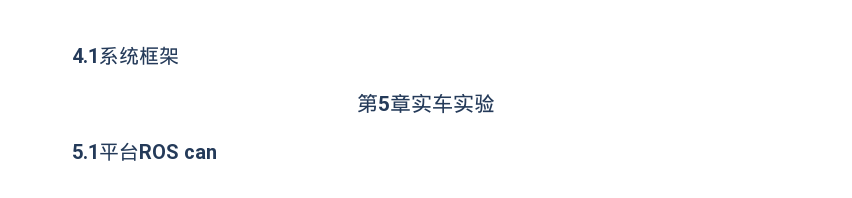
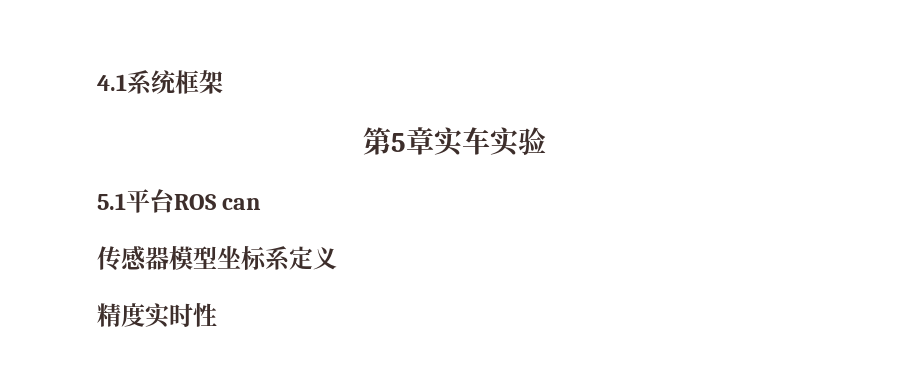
(218, 153) none -> [97,246,337,271] [97,303,217,328] // 传感器模型坐标系定义 // 精度实时性

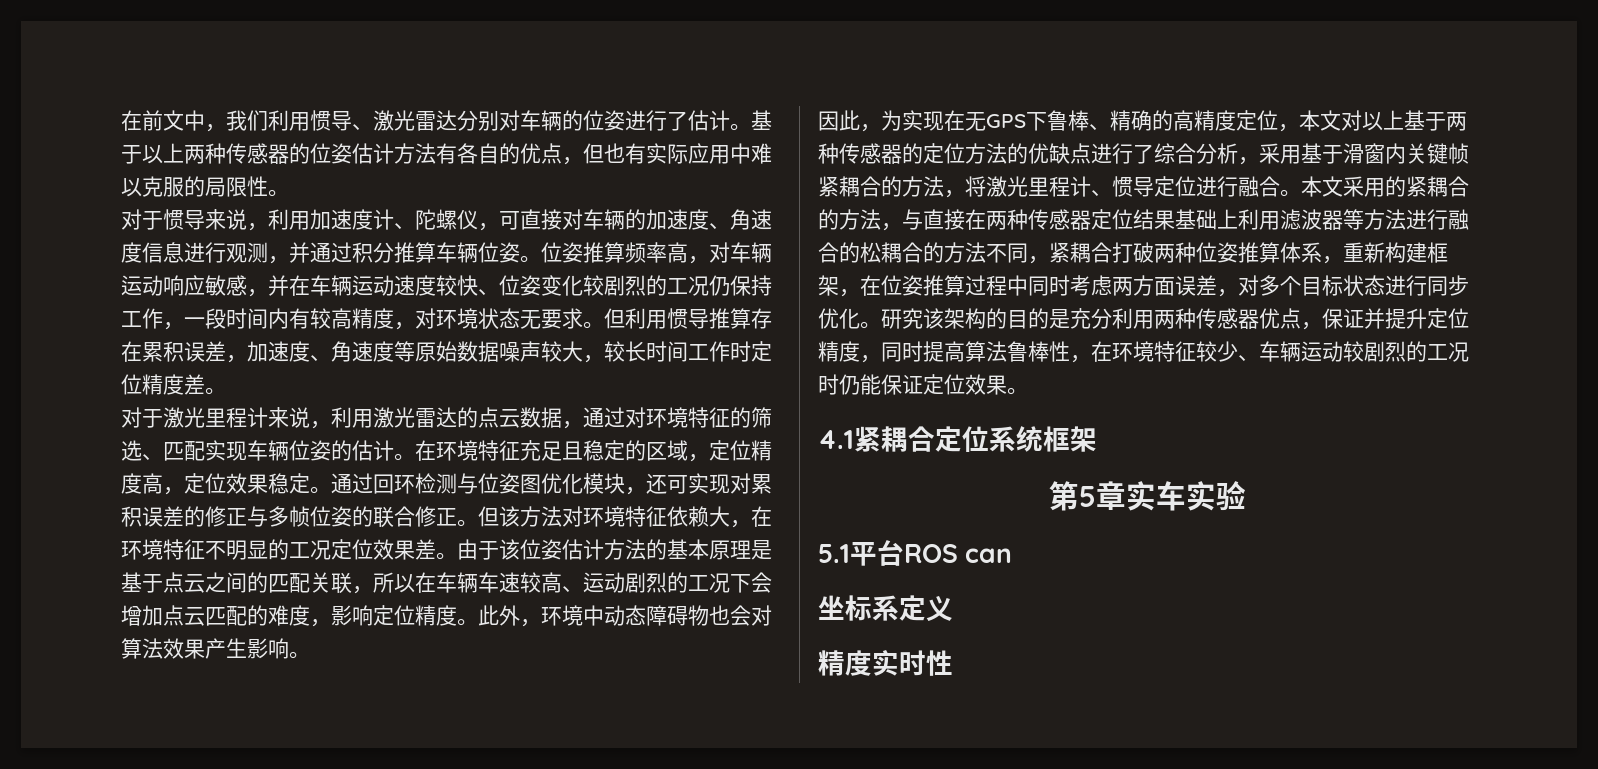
[97,74,127,91] 4.1 -> [121,110,772,132] [121,143,772,165] [121,176,289,197] [121,209,772,231] [121,242,772,264] [121,275,772,297] [121,308,772,330] [121,341,772,363] [121,374,226,395] [121,407,772,429] [121,440,772,462] [121,473,772,495] [121,506,772,528] [121,539,772,560] [121,572,772,594] [121,605,772,627] [121,638,310,659] [818,110,1467,132] [818,143,1469,165] [818,176,1469,198] [818,209,1469,231] [818,242,1448,264] [818,275,1469,297] [818,308,1469,330] [818,341,1469,363] [818,374,1028,395] [818,426,989,452] 在前文中，我们利用惯导、激光雷达分别对车辆的位姿进行了估计。基于以上两种传感器的位姿估计方法有各自的优点，但也有实际应用中难以克服的局限性。 // 对于惯导来说，利用加速度计、陀螺仪，可直接对车辆的加速度、角速度信息进行观测，并通过积分推算车辆位姿。位姿推算频率高，对车辆运动响应敏感，并在车辆运动速度较快、位姿变化较剧烈的工况仍保持工作，一段时间内有较高精度，对环境状态无要求。但利用惯导推算存在累积误差，加速度、角速度等原始数据噪声较大，较长时间工作时定位精度差。 // 对于激光里程计来说，利用激光雷达的点云数据，通过对环境特征的筛选、匹配实现车辆位姿的估计。在环境特征充足且稳定的区域，定位精度高，定位效果稳定。通过回环检测与位姿图优化模块，还可实现对累积误差的修正与多帧位姿的联合修正。但该方法对环境特征依赖大，在环境特征不明显的工况定位效果差。由于该位姿估计方法的基本原理是基于点云之间的匹配关联，所以在车辆车速较高、运动剧烈的工况下会增加点云匹配的难度，影响定位精度。此外，环境中动态障碍物也会对算法效果产生影响。 // 因此，为实现在无GPS下鲁棒、精确的高精度定位，本文对以上基于两种传感器的定位方法的优缺点进行了综合分析，采用基于滑窗内关键帧紧耦合的方法，将激光里程计、惯导定位进行融合。本文采用的紧耦合的方法，与直接在两种传感器定位结果基础上利用滤波器等方法进行融合的松耦合的方法不同，紧耦合打破两种位姿推算体系，重新构建框架，在位姿推算过程中同时考虑两方面误差，对多个目标状态进行同步优化。研究该架构的目的是充分利用两种传感器优点，保证并提升定位精度，同时提高算法鲁棒性，在环境特征较少、车辆运动较剧烈的工况时仍能保证定位效果。 // 4.1紧耦合定位
[97,246,217,271] 传感器模型 -> (1013, 555) none

